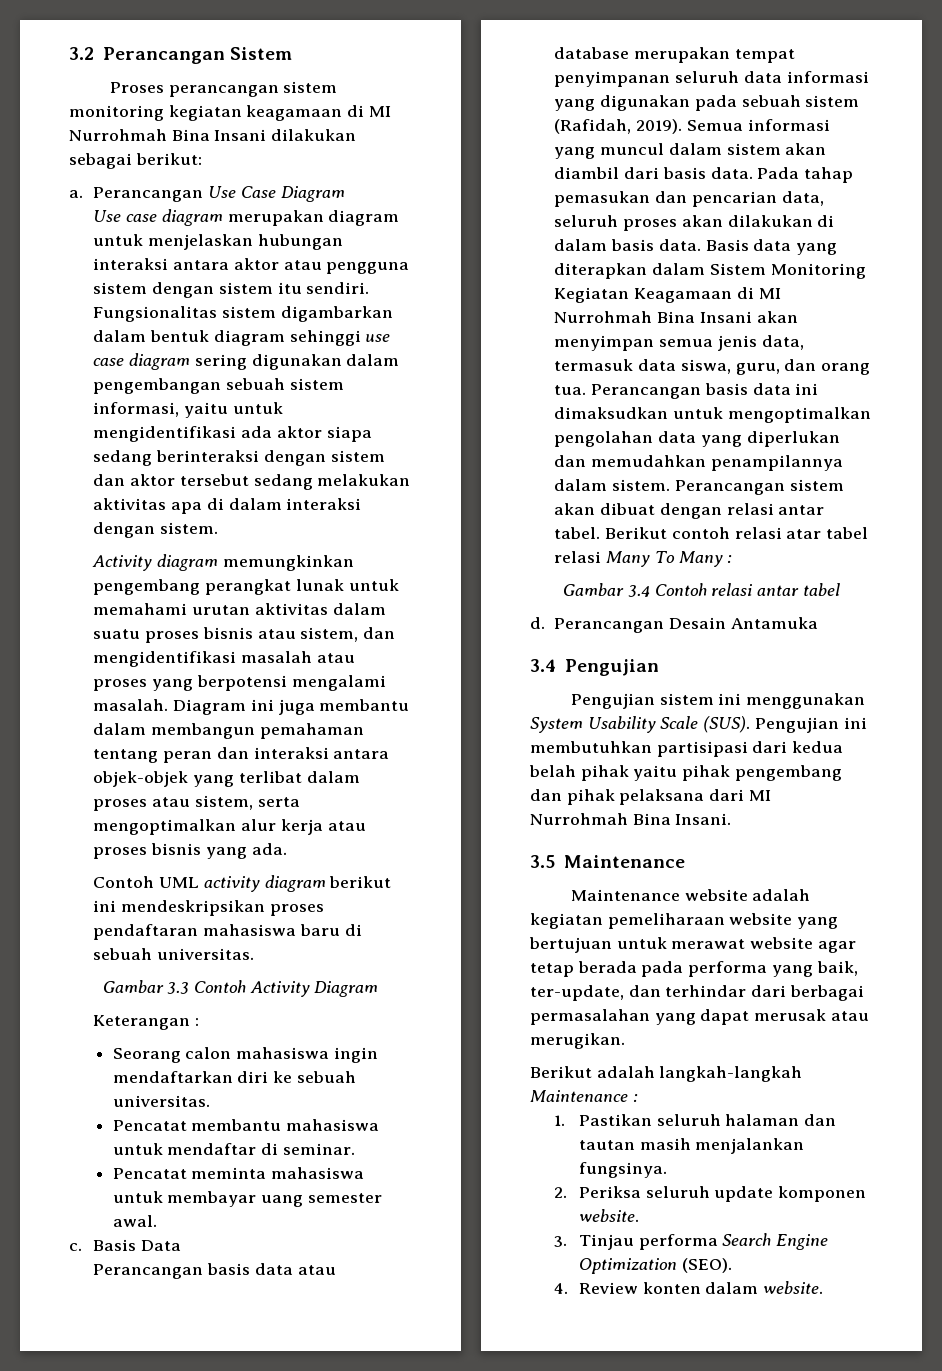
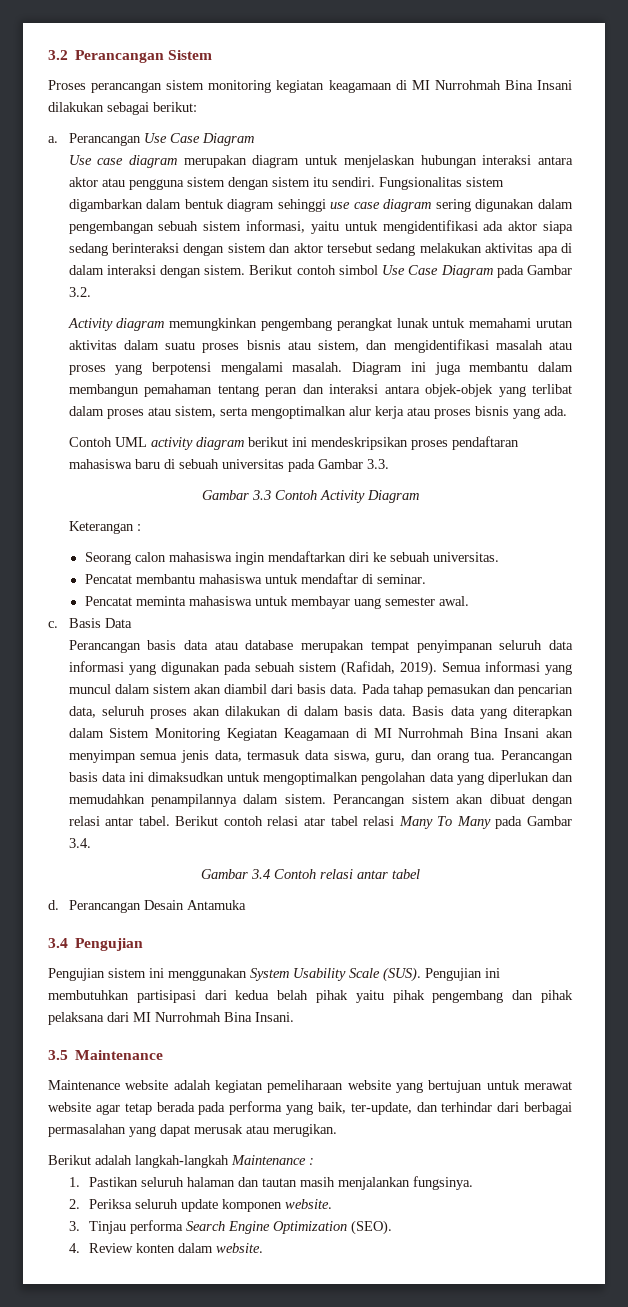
(219, 528) none -> [249,265,572,278] [68,287,91,297] Berikut contoh simbol Use Case Diagram pada Gambar 3.2.
[157,948,255,960] universitas. -> [221,459,389,472] universitas pada Gambar 3.3.
[727,555,733,563] : -> [495,816,572,829] [68,838,91,848] pada Gambar 3.4.

